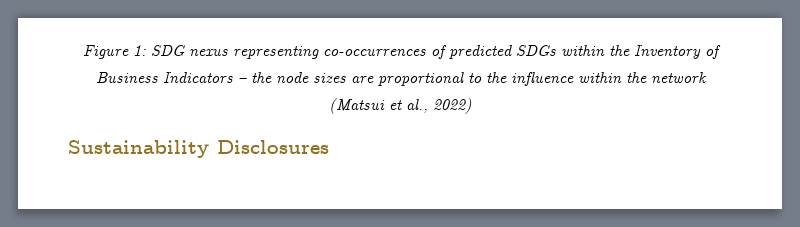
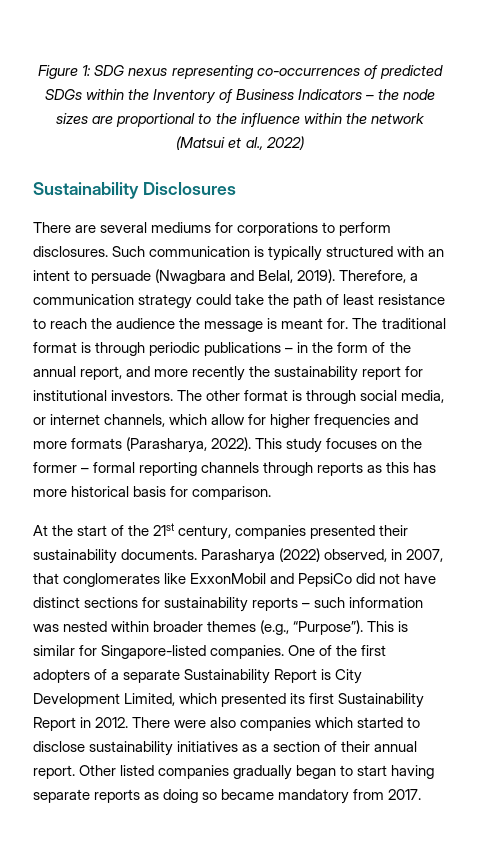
(329, 147) none -> [33,222,392,236] [33,246,445,261] [33,269,419,284] [33,294,446,309] [33,318,446,332] [33,342,411,356] [33,366,424,381] [33,390,445,404] [33,414,419,428] [33,437,423,453] [33,462,437,476] [33,486,272,500] [33,523,409,540] [33,548,444,564] [33,573,437,587] [33,597,424,612] [33,620,409,635] [33,645,387,659] [33,669,363,684] [33,693,425,708] [33,717,421,731] [33,741,418,756] [33,765,435,780] [33,789,422,804] // There are several mediums for corporations to perform disclosures. Such communication is typically structured with an intent to persuade (Nwagbara and Belal, 2019). Therefore, a communication strategy could take the path of least resistance to reach the audience the message is meant for. The traditional format is through periodic publications – in the form of the annual report, and more recently the sustainability report for institutional investors. The other format is through social media, or internet channels, which allow for higher frequencies and more formats (Parasharya, 2022). This study focuses on the former – formal reporting channels through reports as this has more historical basis for comparison. // At the start of the 21st century, companies presented their sustainability documents. Parasharya (2022) observed, in 2007, that conglomerates like ExxonMobil and PepsiCo did not have distinct sections for sustainability reports – such information was nested within broader themes (e.g., “Purpose”). This is similar for Singapore-listed companies. One of the first adopters of a separate Sustainability Report is City Development Limited, which presented its first Sustainability Report in 2012. There were also companies which started to disclose sustainability initiatives as a section of their annual report. Other listed companies gradually began to start having separate reports as doing so became mandatory from 2017.

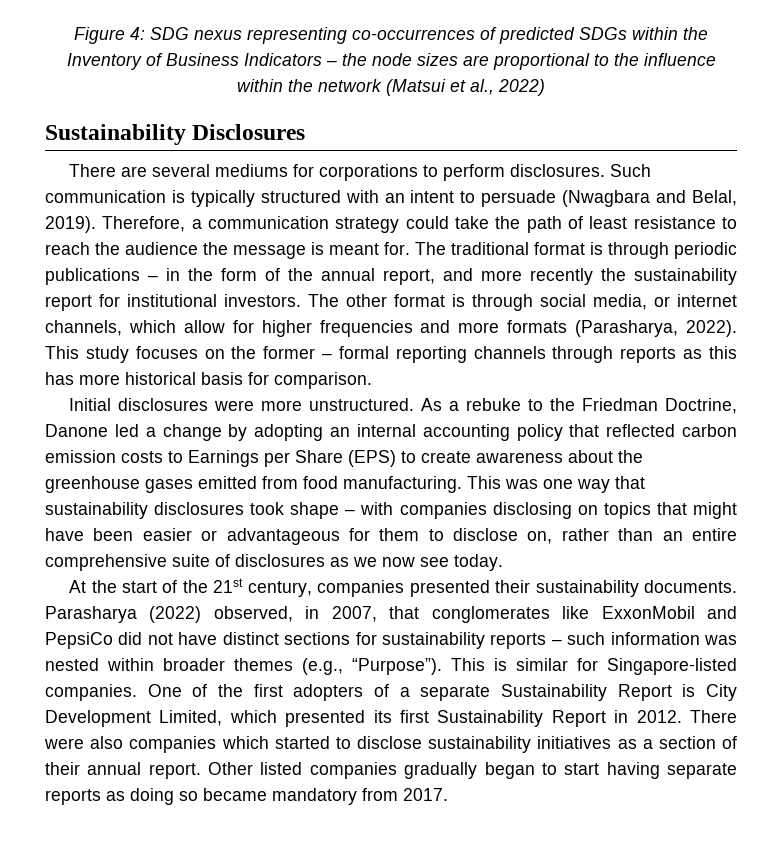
[82,65,92,76] 1: -> [130,27,145,40] 4:
(272, 493) none -> [69,398,737,414] [45,424,738,441] [45,450,643,467] [45,476,645,493] [45,502,737,519] [45,528,737,545] [45,554,503,571] // Initial disclosures were more unstructured. As a rebuke to the Friedman Doctrine, Danone led a change by adopting an internal accounting policy that reflected carbon emission costs to Earnings per Share (EPS) to create awareness about the greenhouse gases emitted from food manufacturing. This was one way that sustainability disclosures took shape – with companies disclosing on topics that might have been easier or advantageous for them to disclose on, rather than an entire comprehensive suite of disclosures as we now see today.

